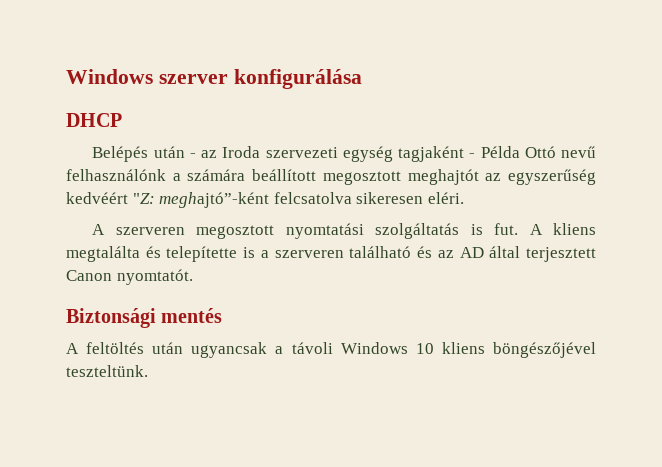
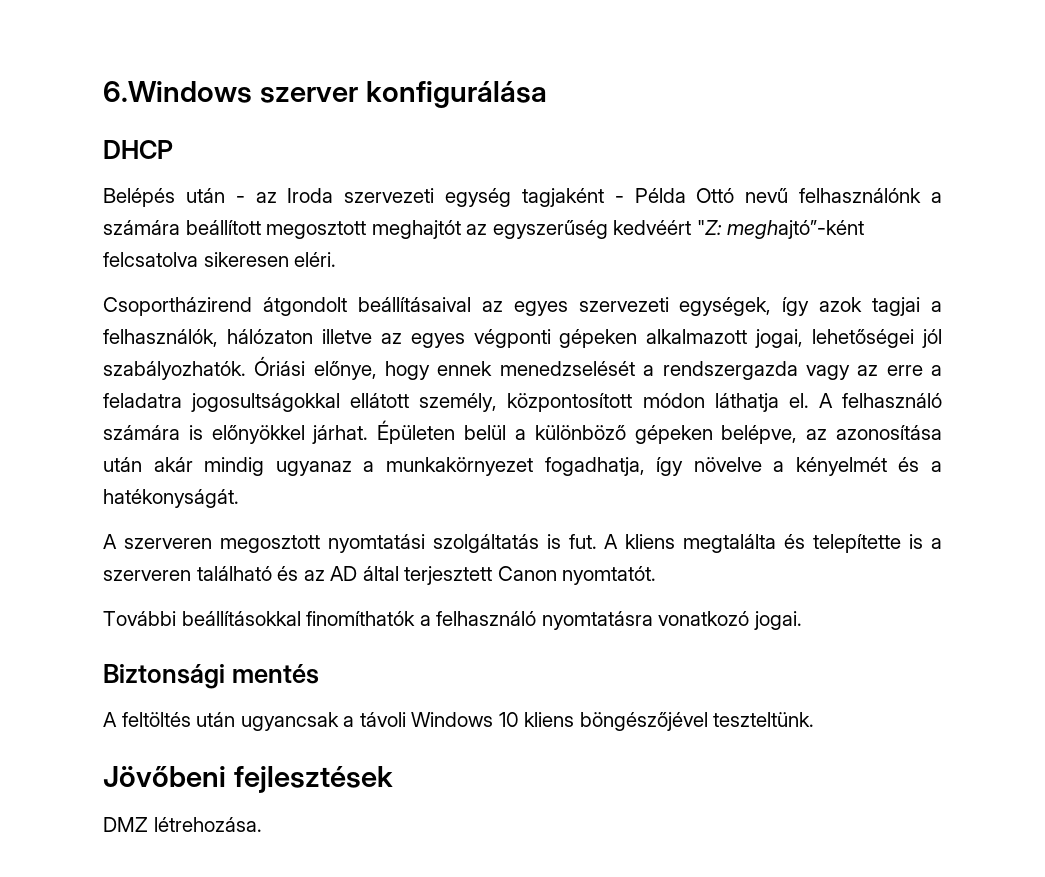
[66,69,153,84] Windows -> [103,81,252,103] 6.Windows
(464, 198) none -> [103,297,942,316] [103,329,942,348] [103,356,943,380] [103,393,942,412] [103,420,943,444] [103,457,943,476] [103,489,239,508] // Csoportházirend átgondolt beállításaival az egyes szervezeti egységek, így azok tagjai a felhasználók, hálózaton illetve az egyes végponti gépeken alkalmazott jogai, lehetőségei jól szabályozhatók. Óriási előnye, hogy ennek menedzselését a rendszergazda vagy az erre a feladatra jogosultságokkal ellátott személy, központosított módon láthatja el. A felhasználó számára is előnyökkel járhat. Épületen belül a különböző gépeken belépve, az azonosítása után akár mindig ugyanaz a munkakörnyezet fogadhatja, így növelve a kényelmét és a hatékonyságát.
(193, 277) none -> [103,611,802,630] // További beállításokkal finomíthatók a felhasználó nyomtatásra vonatkozó jogai.
(148, 371) none -> [103,766,393,793] [103,817,262,832] // Jövőbeni fejlesztések // DMZ létrehozása.

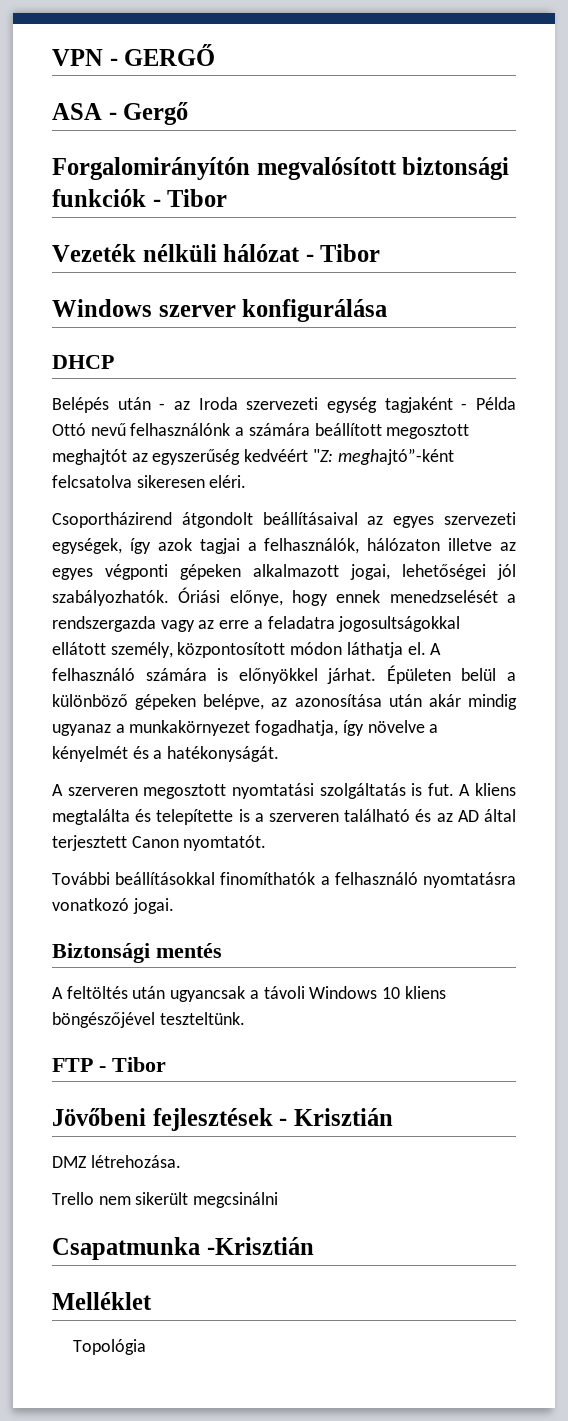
[103,81,252,103] 6.Windows -> [52,44,216,66] [52,102,189,125] [52,157,510,180] [52,189,228,207] [52,244,381,262] [52,299,152,317] VPN - GERGŐ // ASA - Gergő // Forgalomirányítón megvalósított biztonsági funkciók - Tibor // Vezeték nélküli hálózat - Tibor // Windows
(815, 719) none -> [52,1057,166,1072] // FTP - Tibor
(393, 779) none -> [279,1108,393,1126] - Krisztián
(262, 824) none -> [52,1192,279,1208] [52,1237,314,1260] [52,1292,152,1310] [72,1339,146,1355] // Trello nem sikerült megcsinálni // Csapatmunka -Krisztián // Melléklet // Topológia

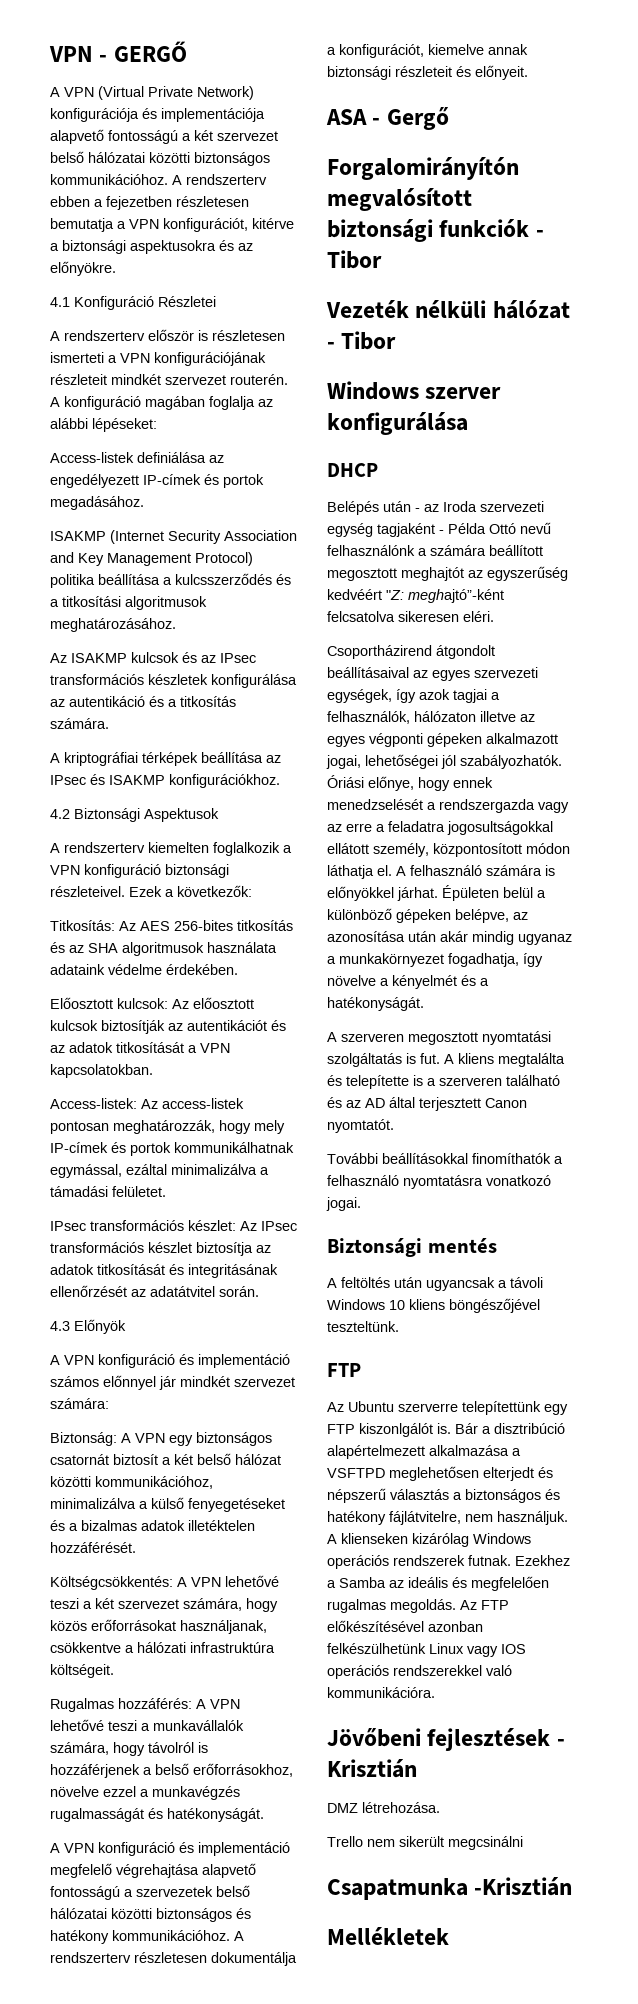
(216, 55) none -> [50,86,254,100] [50,108,265,122] [50,129,278,144] [50,151,270,166] [50,174,267,185] [50,196,249,210] [50,218,294,232] [50,240,253,254] [50,261,116,276] [50,296,216,310] [50,329,285,341] [50,352,266,366] [50,374,288,385] [50,396,273,410] [50,418,157,432] [50,452,224,463] [50,474,264,488] [50,496,144,510] [50,530,297,544] [50,552,253,566] [50,573,291,588] [50,596,207,610] [50,618,176,632] [50,652,256,663] [50,674,297,688] [50,696,236,707] [50,718,109,729] [50,752,281,766] [50,774,280,788] [50,808,219,822] [50,842,292,856] [50,864,229,878] [50,885,252,897] [50,920,293,931] [50,942,277,956] [50,964,238,975] [50,997,254,1009] [50,1020,286,1034] [50,1042,230,1053] [50,1064,153,1078] [50,1098,244,1109] [50,1120,285,1134] [50,1142,294,1156] [50,1164,269,1178] [50,1186,166,1197] [50,1220,297,1231] [50,1242,271,1256] [50,1264,278,1278] [50,1285,259,1297] [50,1319,126,1334] [50,1354,290,1368] [50,1375,295,1390] [50,1398,109,1409] [50,1432,272,1446] [50,1453,281,1465] [50,1476,213,1489] [50,1497,285,1512] [50,1520,255,1531] [50,1542,136,1553] [50,1575,279,1590] [50,1598,278,1612] [50,1619,267,1634] [50,1642,275,1653] [50,1664,114,1678] [50,1698,240,1712] [50,1719,244,1731] [50,1742,208,1756] [50,1763,293,1778] [50,1786,240,1800] [50,1808,264,1822] [50,1842,290,1856] [50,1863,256,1878] [50,1885,250,1900] [50,1908,251,1922] [50,1930,244,1944] [50,1952,297,1966] [327,44,528,58] [327,65,528,80] // A VPN (Virtual Private Network) konfigurációja és implementációja alapvető fontosságú a két szervezet belső hálózatai közötti biztonságos kommunikációhoz. A rendszerterv ebben a fejezetben részletesen bemutatja a VPN konfigurációt, kitérve a biztonsági aspektusokra és az előnyökre. // 4.1 Konfiguráció Részletei // A rendszerterv először is részletesen ismerteti a VPN konfigurációjának részleteit mindkét szervezet routerén. A konfiguráció magában foglalja az alábbi lépéseket: // Access-listek definiálása az engedélyezett IP-címek és portok megadásához. // ISAKMP (Internet Security Association and Key Management Protocol) politika beállítása a kulcsszerződés és a titkosítási algoritmusok meghatározásához. // Az ISAKMP kulcsok és az IPsec transformációs készletek konfigurálása az autentikáció és a titkosítás számára. // A kriptográfiai térképek beállítása az IPsec és ISAKMP konfigurációkhoz. // 4.2 Biztonsági Aspektusok // A rendszerterv kiemelten foglalkozik a VPN konfiguráció biztonsági részleteivel. Ezek a következők: // Titkosítás: Az AES 256-bites titkosítás és az SHA algoritmusok használata adataink védelme érdekében. // Előosztott kulcsok: Az előosztott kulcsok biztosítják az autentikációt és az adatok titkosítását a VPN kapcsolatokban. // Access-listek: Az access-listek pontosan meghatározzák, hogy mely IP-címek és portok kommunikálhatnak egymással, ezáltal minimalizálva a támadási felületet. // IPsec transformációs készlet: Az IPsec transformációs készlet biztosítja az adatok titkosítását és integritásának ellenőrzését az adatátvitel során. // 4.3 Előnyök // A VPN konfiguráció és implementáció számos előnnyel jár mindkét szervezet számára: // Biztonság: A VPN egy biztonságos csatornát biztosít a két belső hálózat közötti kommunikációhoz, minimalizálva a külső fenyegetéseket és a bizalmas adatok illetéktelen hozzáférését. // Költségcsökkentés: A VPN lehetővé teszi a két szervezet számára, hogy közös erőforrásokat használjanak, csökkentve a hálózati infrastruktúra költségeit. // Rugalmas hozzáférés: A VPN lehetővé teszi a munkavállalók számára, hogy távolról is hozzáférjenek a belső erőforrásokhoz, növelve ezzel a munkavégzés rugalmasságát és hatékonyságát. // A VPN konfiguráció és implementáció megfelelő végrehajtása alapvető fontosságú a szervezetek belső hálózatai közötti biztonságos és hatékony kommunikációhoz. A rendszerterv részletesen dokumentálja a konfigurációt, kiemelve annak biztonsági részleteit és előnyeit.
[99,1057,166,1072] - Tibor -> [327,1401,568,1415] [327,1423,565,1437] [327,1445,521,1459] [327,1466,553,1481] [327,1488,560,1503] [327,1511,568,1525] [327,1533,531,1547] [327,1555,570,1569] [327,1576,549,1591] [327,1599,509,1613] [327,1620,483,1632] [327,1643,526,1657] [327,1665,512,1679] [327,1687,435,1698] // Az Ubuntu szerverre telepítettünk egy FTP kiszonlgálót is. Bár a disztribúció alapértelmezett alkalmazása a VSFTPD meglehetősen elterjedt és népszerű választás a biztonságos és hatékony fájlátvitelre, nem használjuk. A klienseken kizárólag Windows operációs rendszerek futnak. Ezekhez a Samba az ideális és megfelelően rugalmas megoldás. Az FTP előkészítésével azonban felkészülhetünk Linux vagy IOS operációs rendszerekkel való kommunikációra.
[52,1292,152,1310] [72,1339,146,1355] Melléklet // Topológia -> [327,1927,449,1945] Mellékletek

